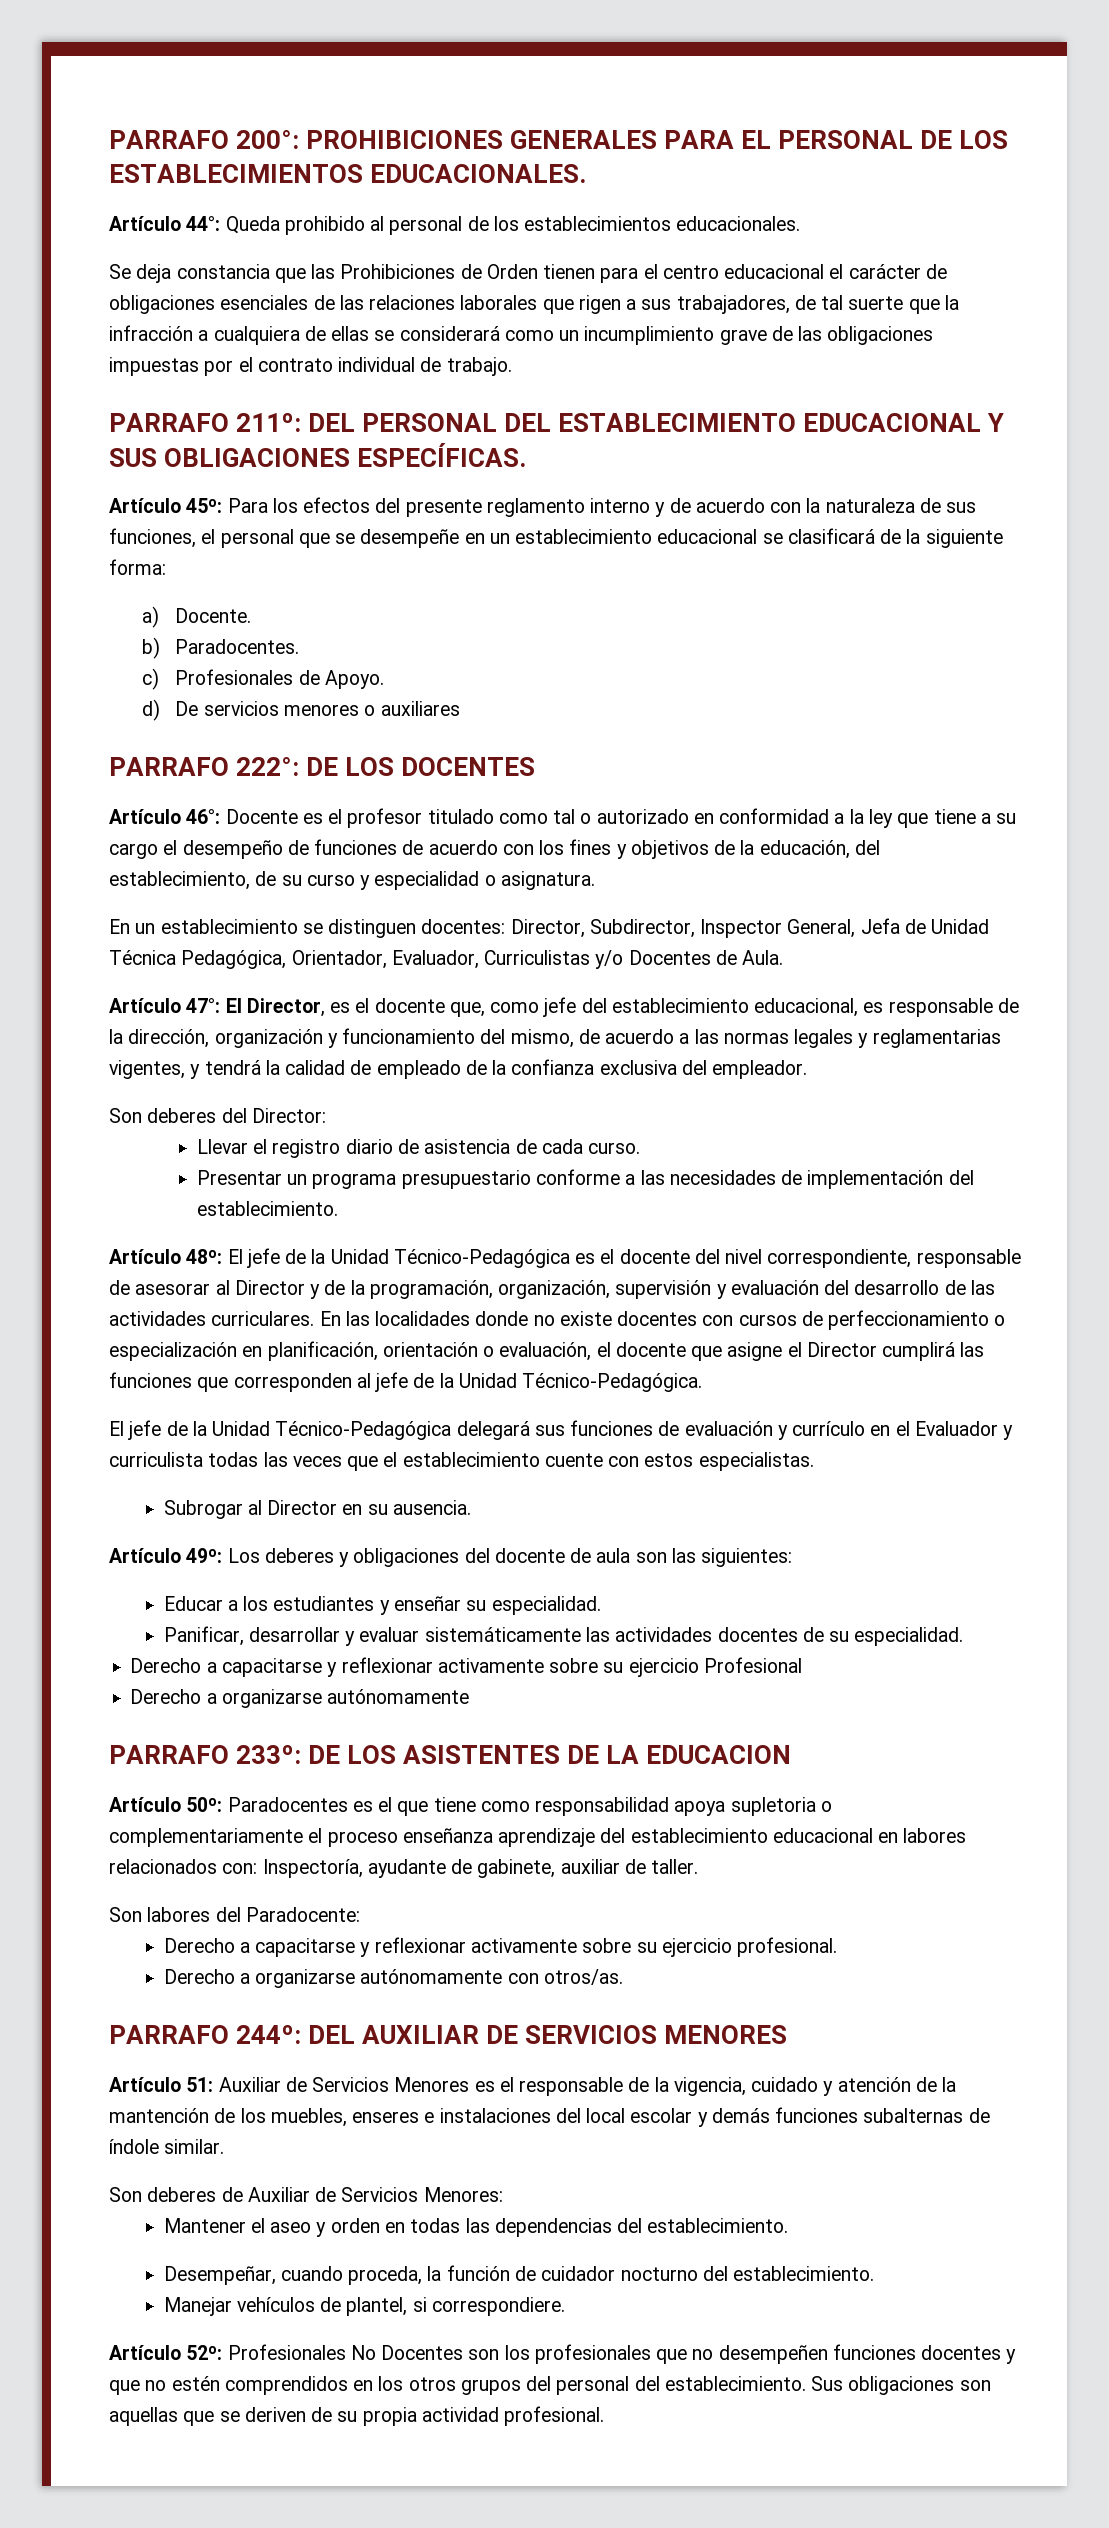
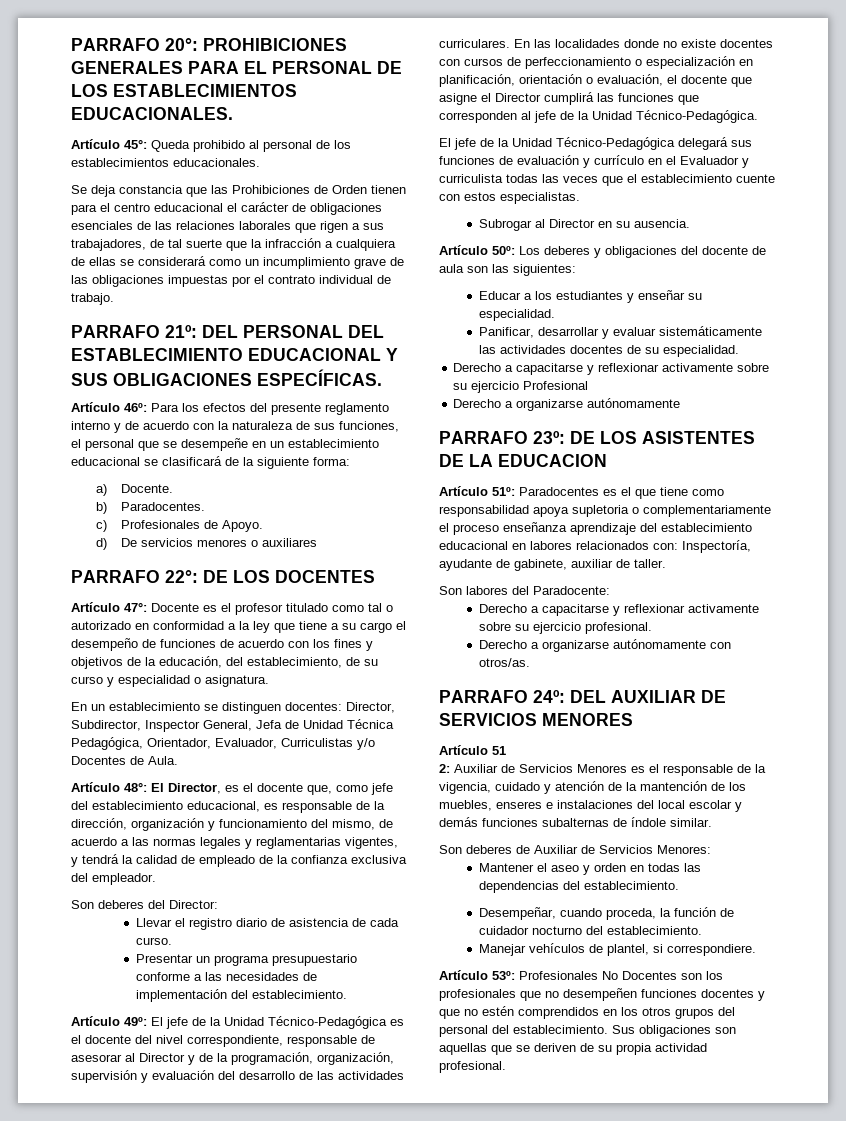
[109,130,300,149] PARRAFO 200°: -> [71,38,198,51] PARRAFO 20°:
[186,216,221,231] 44°: -> [124,139,147,149] 45°:
[236,413,302,432] 211º: -> [165,325,197,338] 21º:
[186,498,223,513] 45º: -> [124,403,147,412] 46º:
[236,757,300,776] 222°: -> [165,570,198,583] 22°:
[186,809,221,824] 46°: -> [124,602,147,612] 47°:
[186,998,221,1013] 47°: -> [124,782,147,792] 48°:
[186,1249,223,1264] 48º: -> [124,1017,147,1026] 49º:
[186,1548,223,1563] 49º: -> [492,246,515,255] 50º:
[236,1745,302,1764] 233º: -> [533,431,565,444] 23º:
[186,1797,223,1812] 50º: -> [492,487,515,496] 51º:
[236,2025,302,2044] 244º: -> [533,690,565,703] 24º:
[186,2077,214,2092] 51: -> [492,746,506,755] [439,764,450,773] 51 // 2:
[186,2345,223,2360] 52º: -> [492,971,515,980] 53º:

